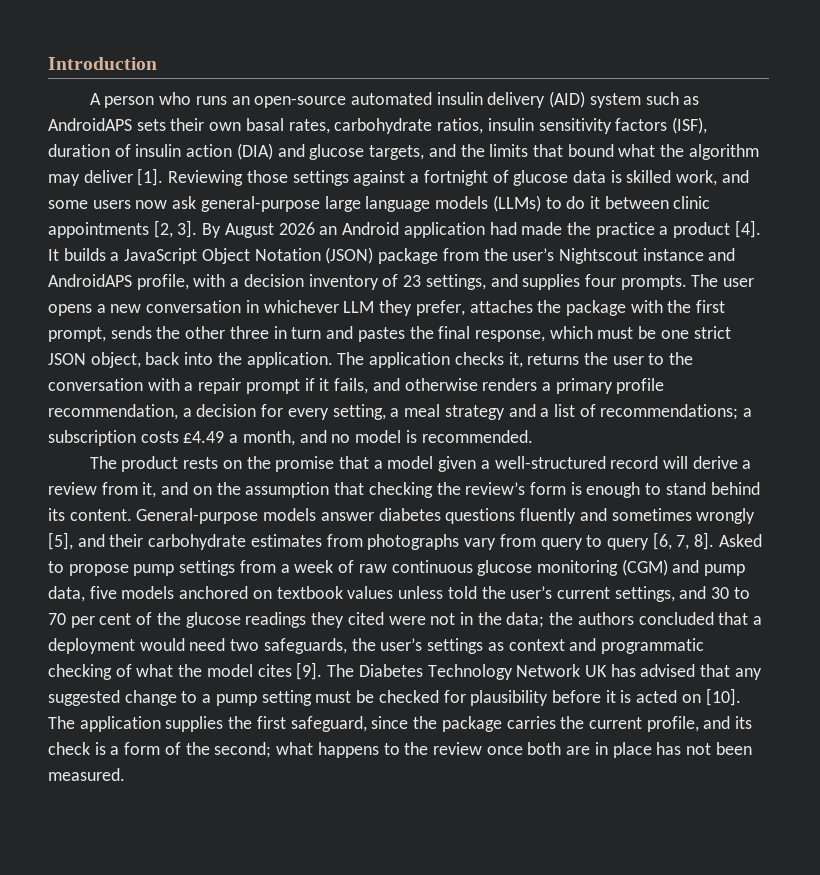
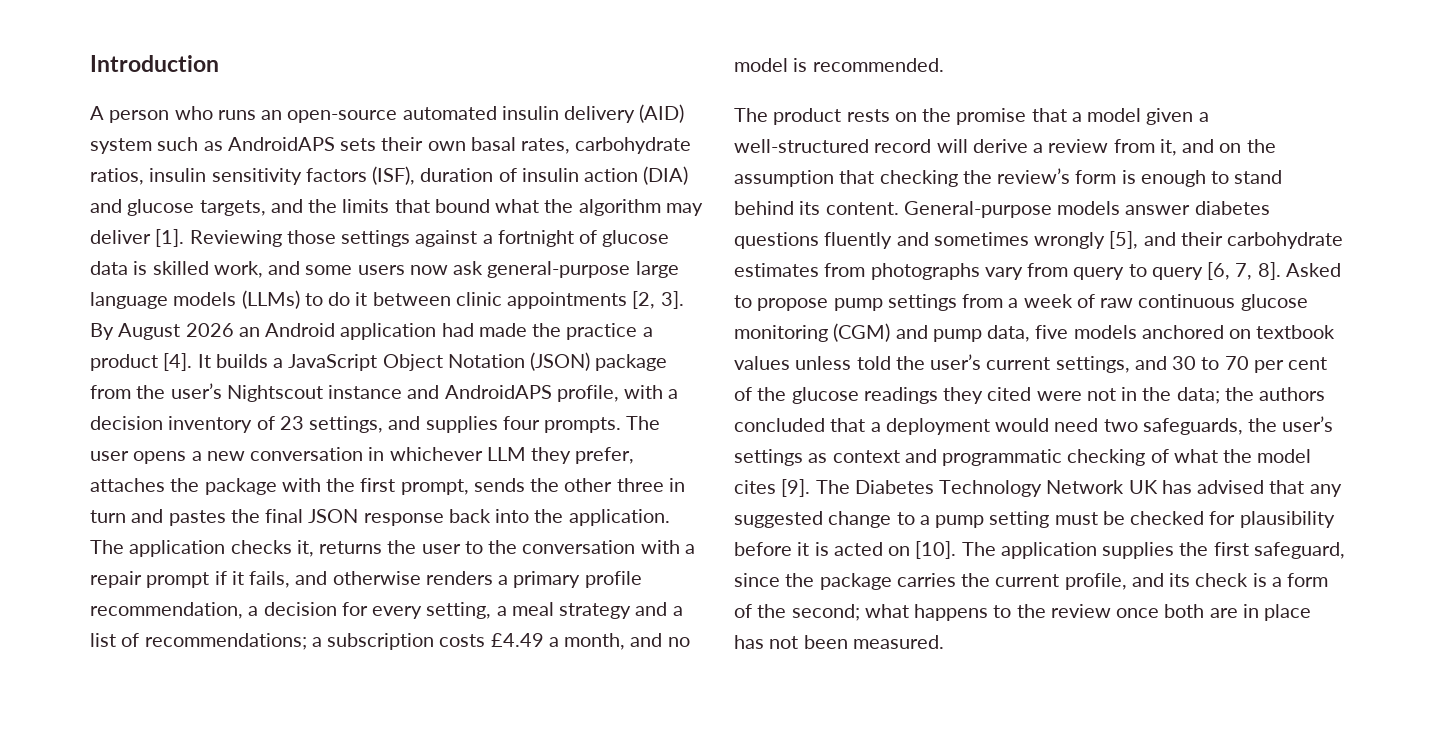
[474,326,731,342] [48,352,141,368] response, which must be one strict JSON object, -> [308,509,444,526] JSON response

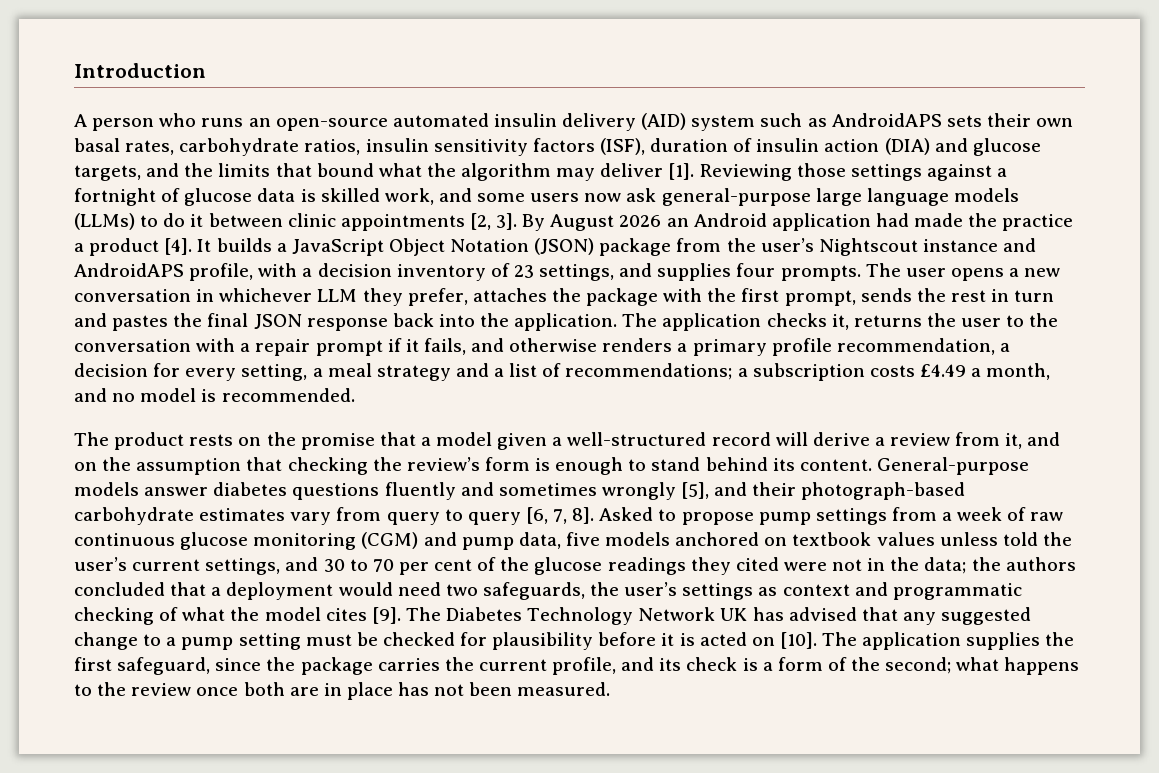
[564,478,664,492] other three -> [950,290,986,302] rest
(1223, 239) none -> [801,482,966,500] photograph-based
[824,263,980,280] from photographs -> (286, 514) none

